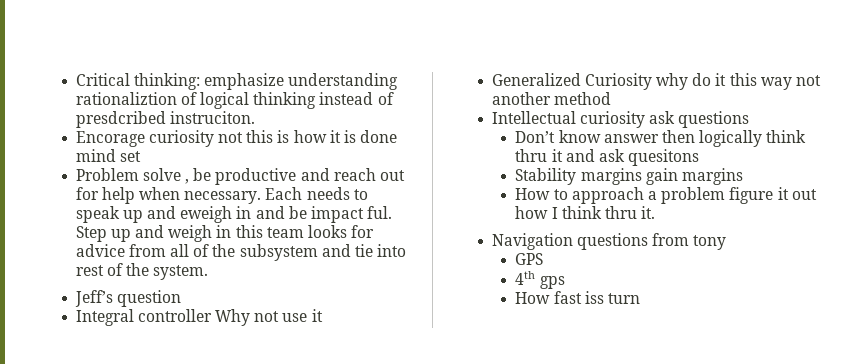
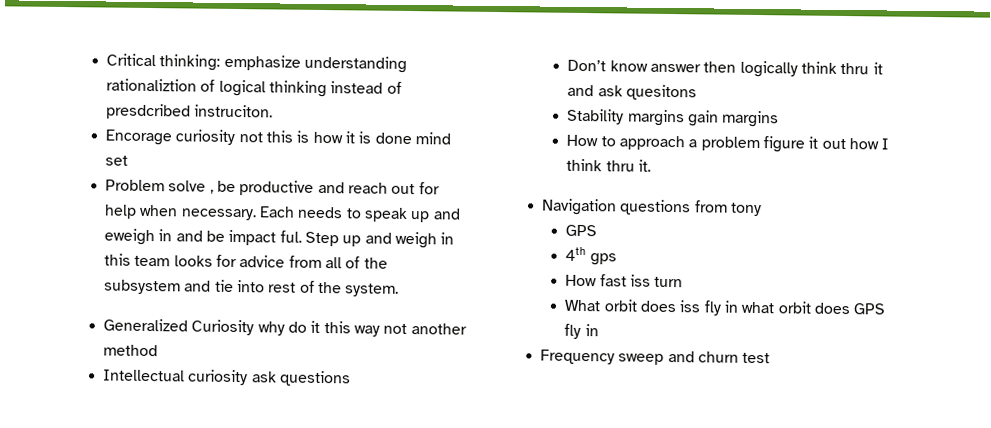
[74,290,181,307] [75,309,323,326] // Jeff’s question // Integral controller Why not use it -> (400, 290) none
(640, 298) none -> [564,299,886,316] [564,323,599,339] [539,349,771,365] // What orbit does iss fly in what orbit does GPS fly in // Frequency sweep and churn test

